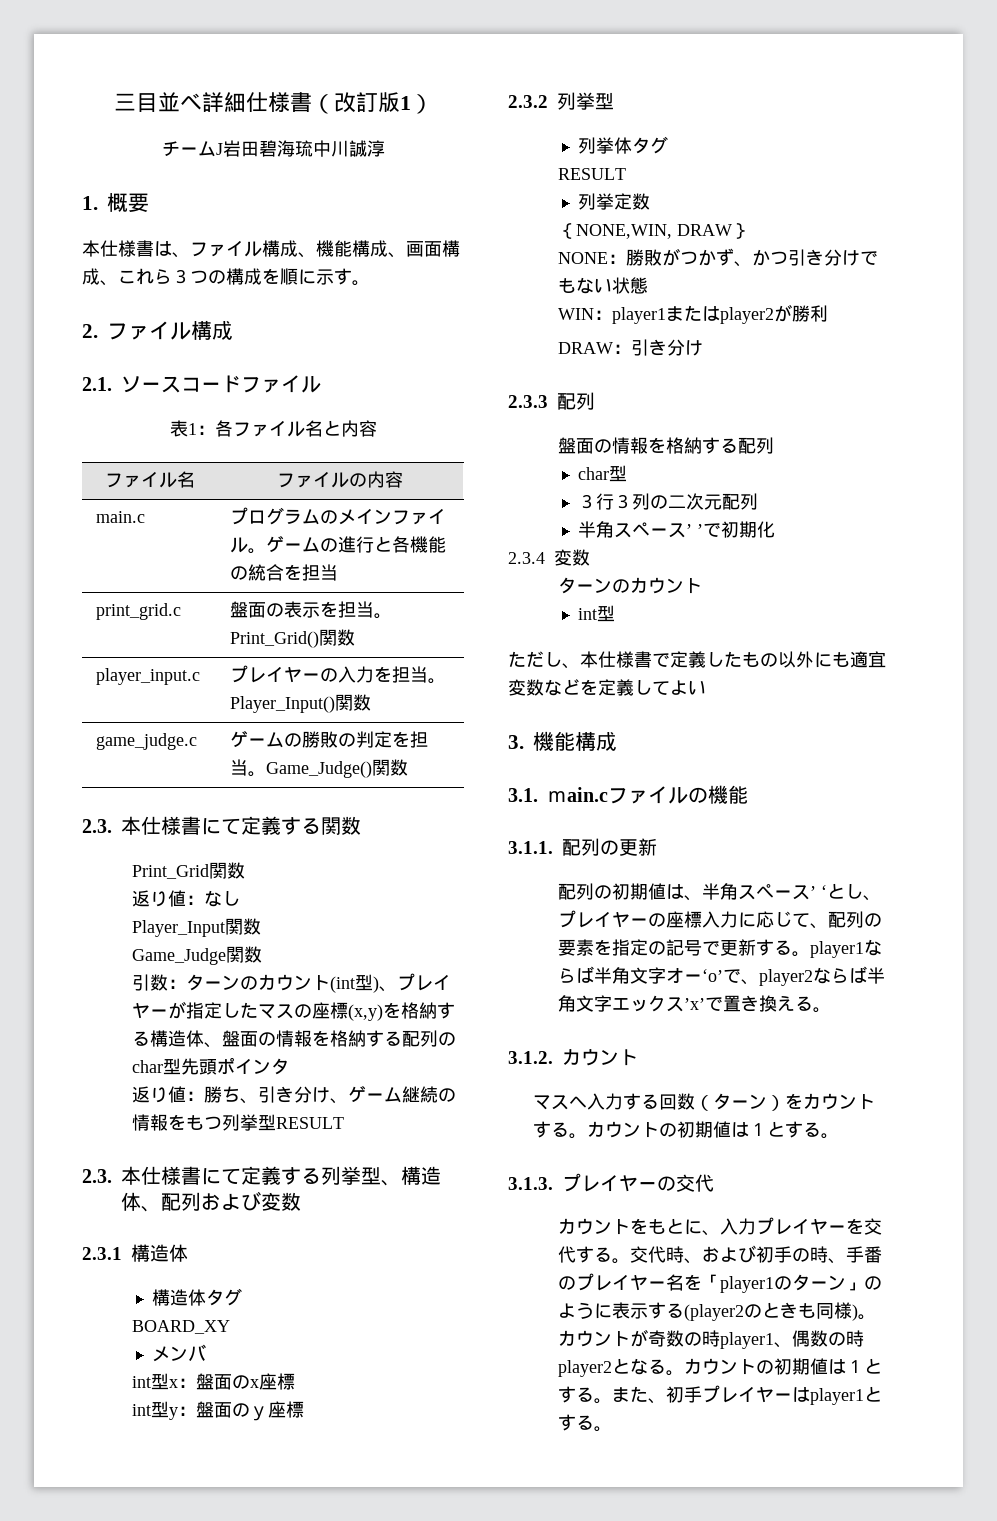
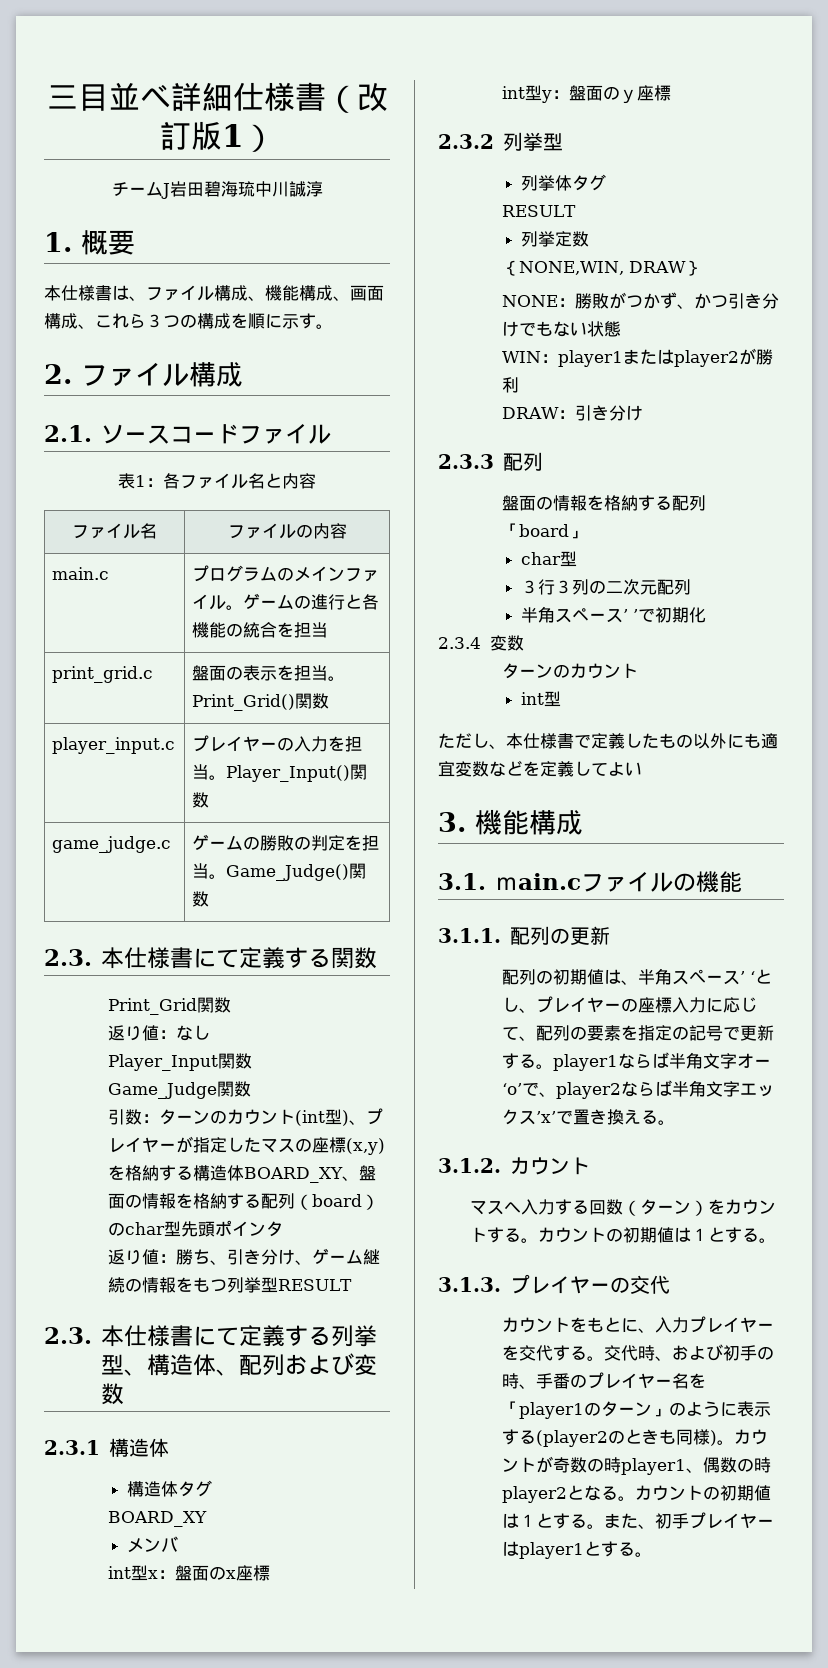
(205, 1038) none -> [244,1167,344,1183] BOARD_XY
(439, 1038) none -> [295,1194,380,1210] （board）
(775, 445) none -> [502,523,587,539] 「board」

